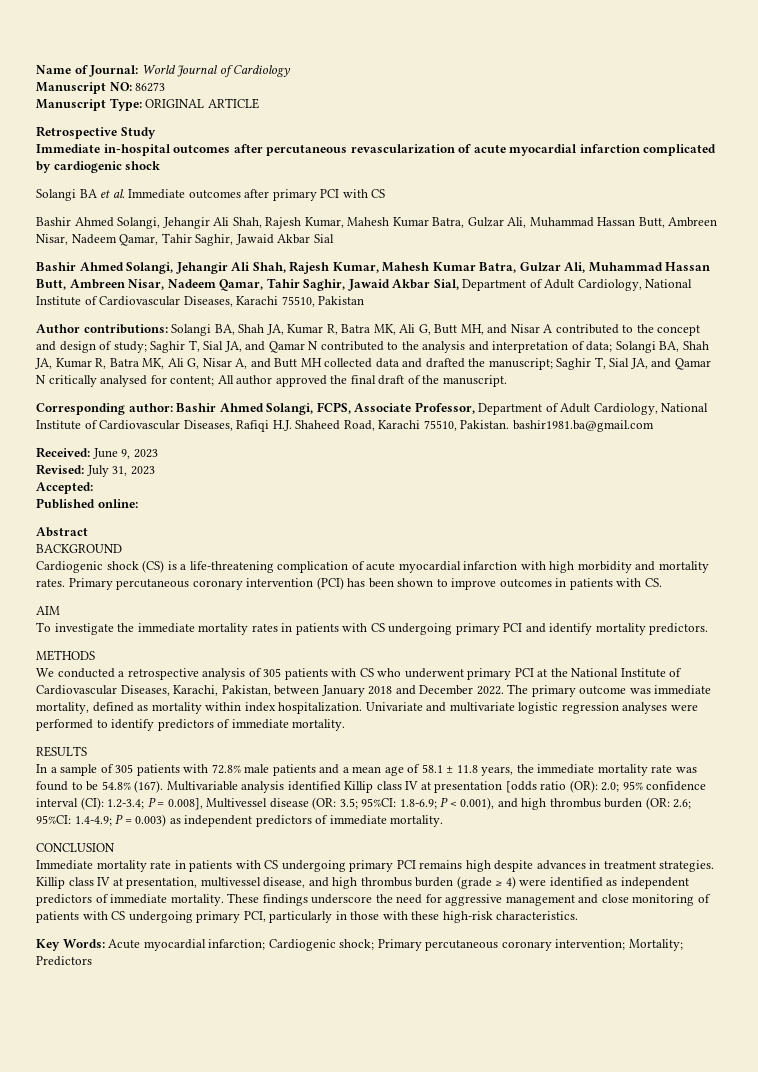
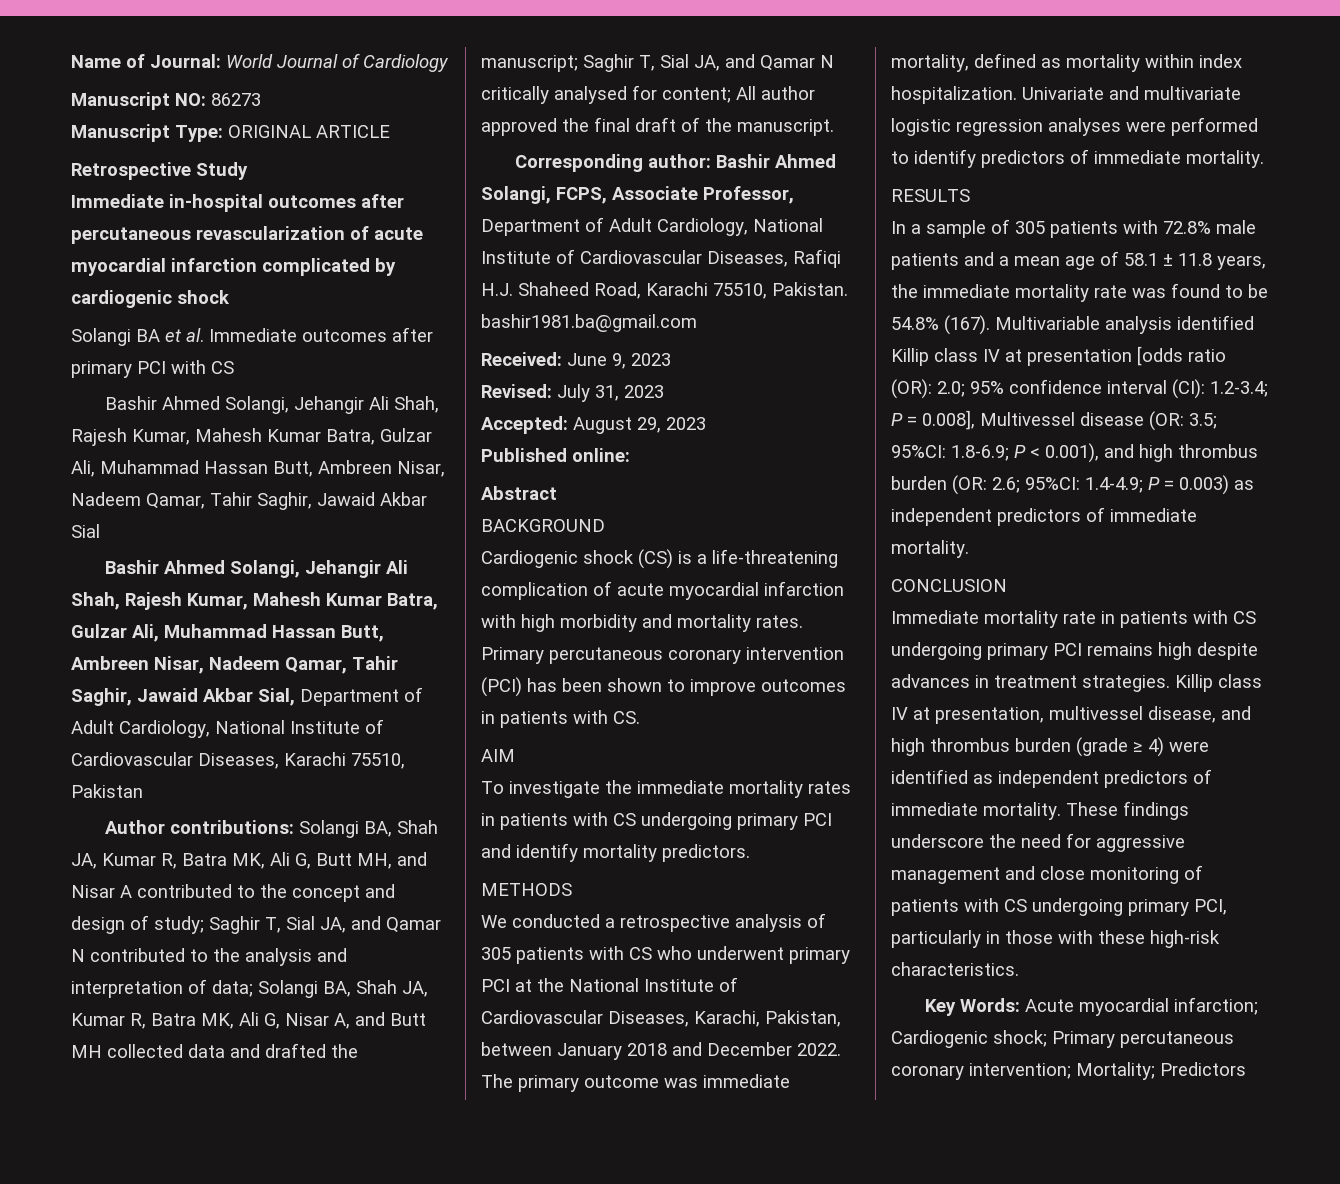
(93, 488) none -> [573,417,706,434] August 29, 2023

